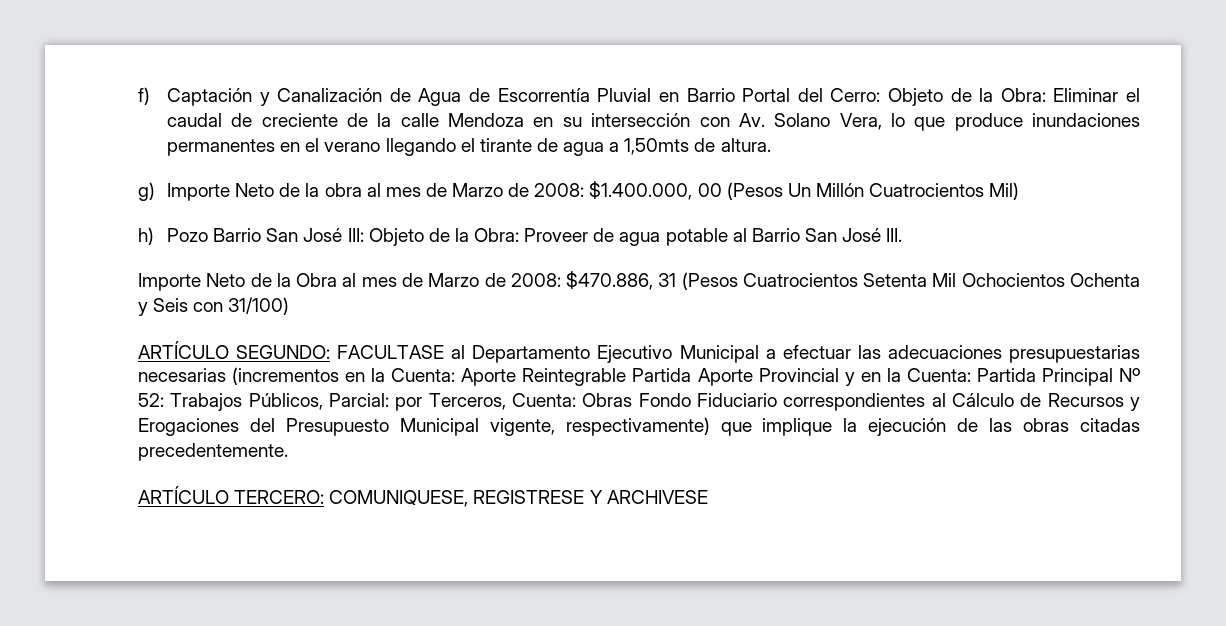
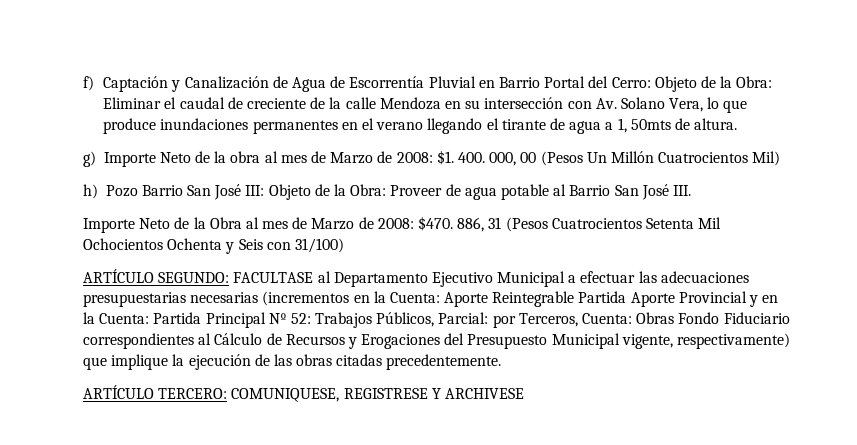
[624,138,690,155] 1,50mts -> [617,118,671,133] 1, 50mts
[589,181,693,200] $1.400.000, -> [436,150,517,166] $1. 400. 000,
[566,271,654,290] $470.886, -> [418,216,485,232] $470. 886,

